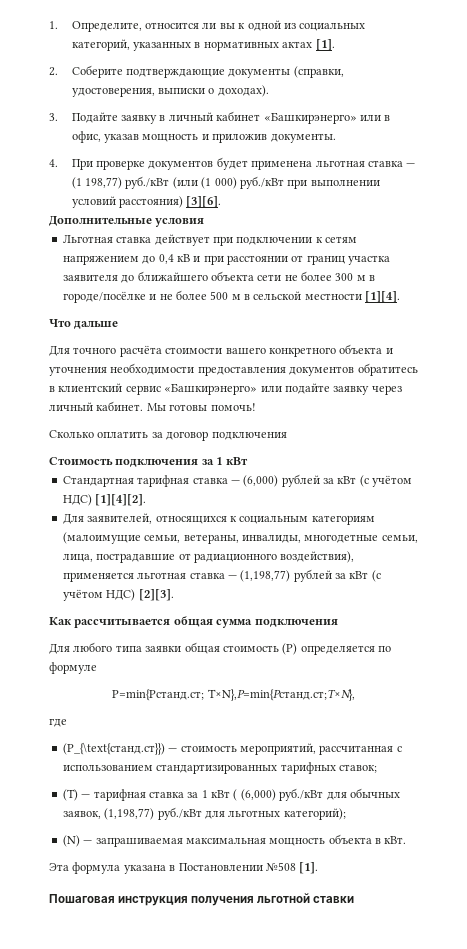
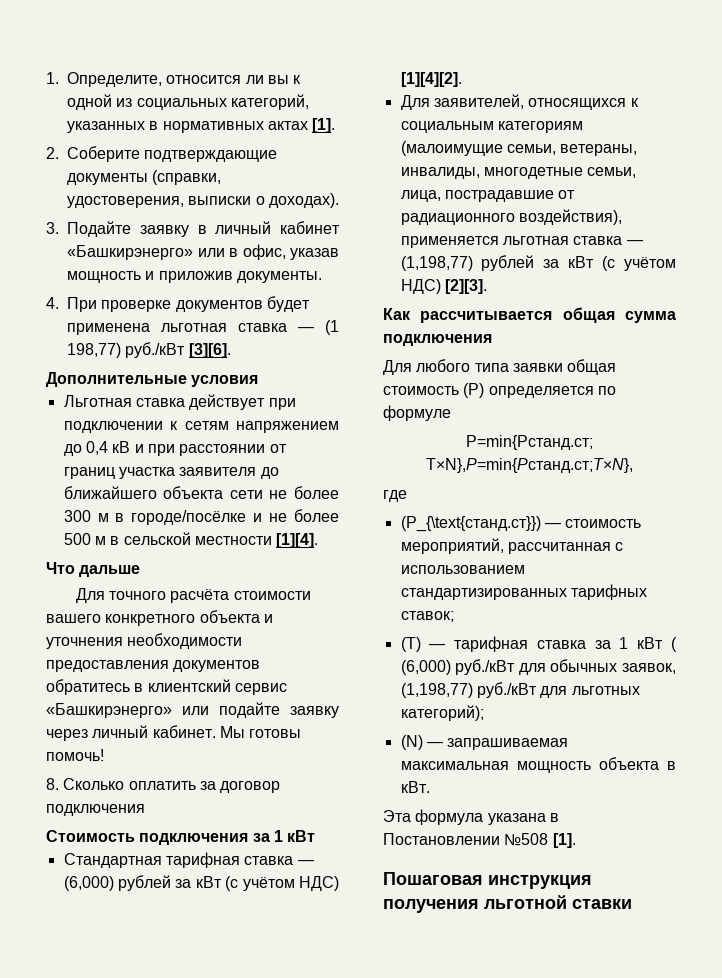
[172,176,380,189] [71,196,184,208] (или (1 000) руб./кВт при выполнении условий расстояния) -> (186, 350) none
(256, 407) none -> [46,778,59,790] 8.

